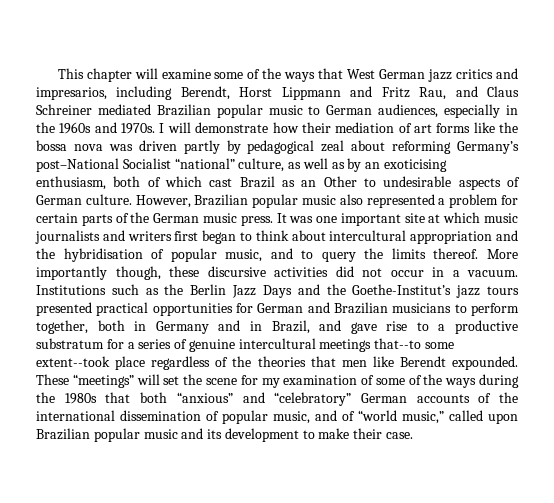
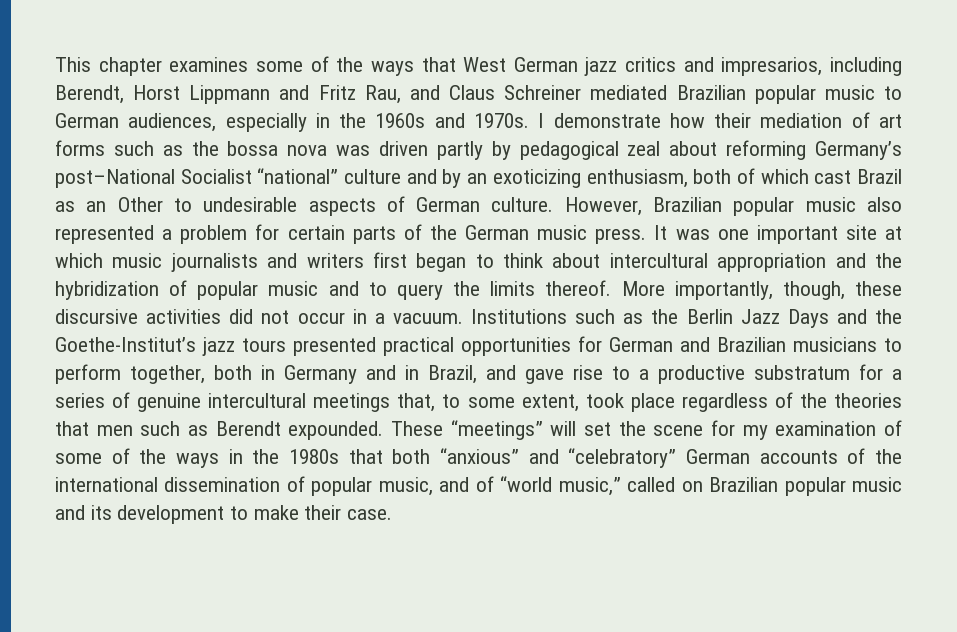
[134,68,211,79] will examine -> [169,57,249,72] examines
[167,122,191,133] will -> (545, 120) none
[473,122,495,133] like -> [113,141,183,156] such as
[238,158,345,172] culture, as well as -> [344,169,437,184] culture and
[384,159,448,172] exoticising -> [492,169,581,188] exoticizing
[63,248,263,262] hybridisation of popular music, -> [55,280,319,300] hybridization of popular music
[36,266,107,280] importantly -> [674,281,773,300] importantly,
[374,338,455,349] [36,356,110,367] that--to some extent--took -> [397,393,624,412] that, to some extent, took
[372,356,394,367] like -> [140,421,208,436] such as
[478,374,519,388] during -> [228,449,243,464] in
[488,413,518,424] upon -> [681,481,703,492] on

